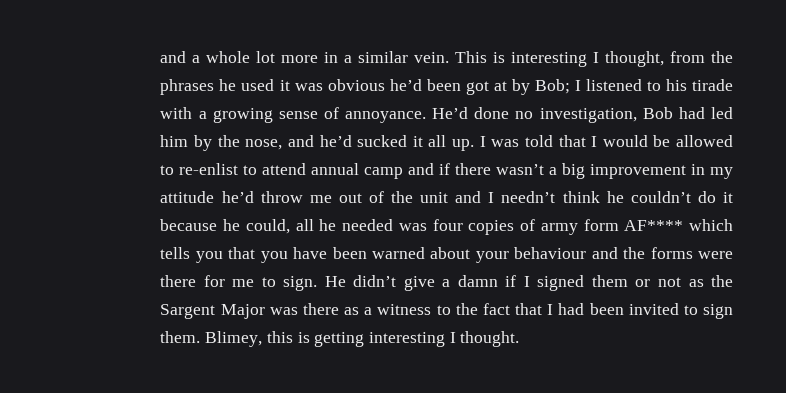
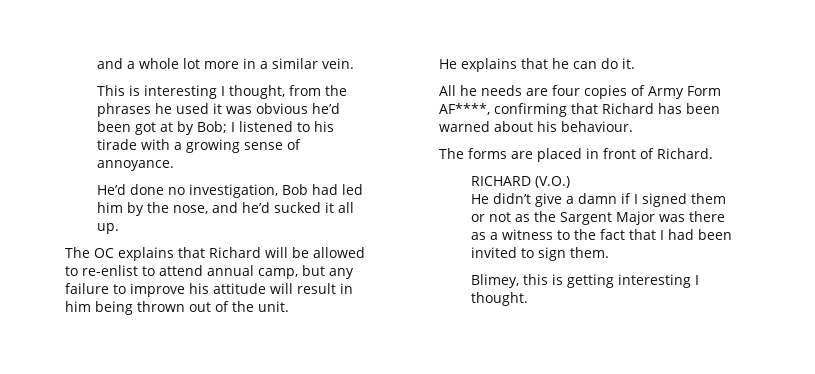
(450, 57) none -> (355, 63) //
(427, 117) none -> (175, 165) //
[479,135,648,147] I was told that I would -> [64,247,288,261] // The OC explains that Richard will
[364,163,733,179] [160,191,733,203] [160,219,733,235] [160,247,734,263] [160,275,318,291] camp and if there wasn’t a big improvement in my attitude he’d throw me out of the unit and I needn’t think he couldn’t do it because he could, all he needed was four copies of army form AF**** which tells you that you have been warned about your behaviour and the forms were there for me to sign. -> [257,265,354,279] [64,283,353,297] [64,301,289,315] [438,58,635,72] [438,85,721,99] [438,103,720,117] [438,121,633,132] [438,148,713,162] [471,176,571,188] camp, but any failure to improve his attitude will result in him being thrown out of the unit. // He explains that he can do it. // All he needs are four copies of Army Form AF****, confirming that Richard has been warned about his behaviour. // The forms are placed in front of Richard. // RICHARD (V.O.) //
(201, 337) none -> (610, 252) //

